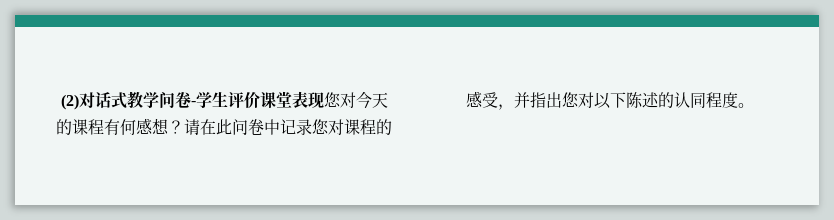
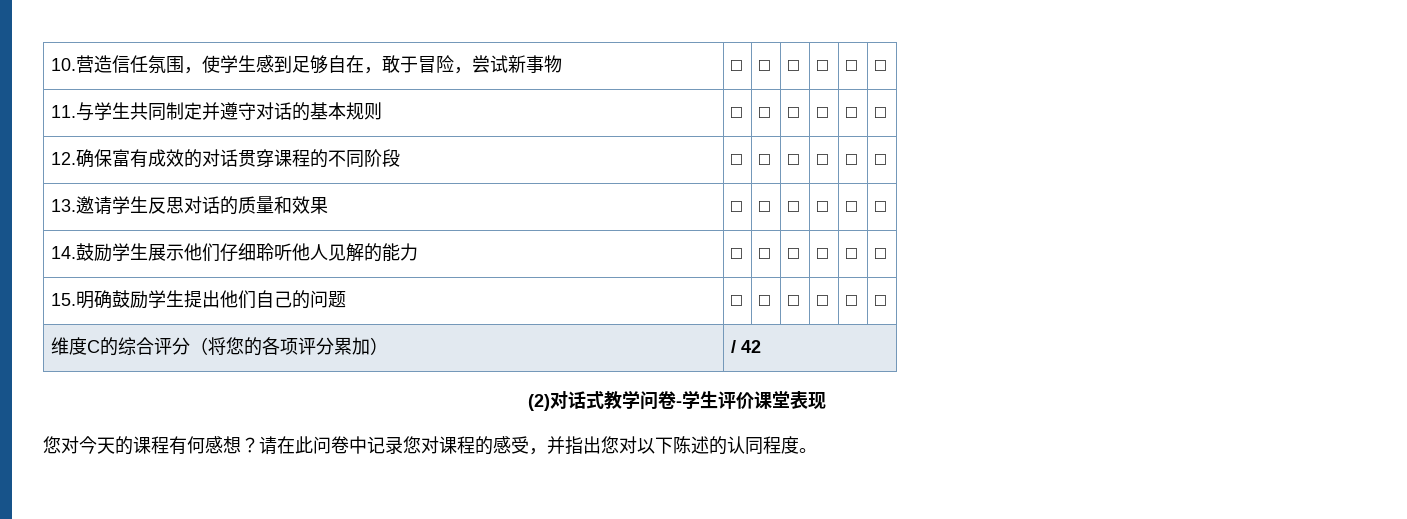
(60, 102) none -> [51,55,563,74] [731,60,743,71] [759,60,771,71] [788,60,800,71] [817,60,829,71] [846,60,858,71] [875,60,887,71] [51,102,383,121] [731,107,743,118] [759,107,771,118] [788,107,800,118] [817,107,829,118] [846,107,858,118] [875,107,887,118] [51,149,401,168] [731,154,743,165] [759,154,771,165] [788,154,800,165] [817,154,829,165] [846,154,858,165] [875,154,887,165] [51,196,329,215] [731,201,743,212] [759,201,771,212] [788,201,800,212] [817,201,829,212] [846,201,858,212] [875,201,887,212] [51,243,419,262] [731,248,743,259] [759,248,771,259] [788,248,800,259] [817,248,829,259] [846,248,858,259] [875,248,887,259] [51,290,347,309] [731,295,743,306] [759,295,771,306] [788,295,800,306] [817,295,829,306] [846,295,858,306] [875,295,887,306] [51,337,389,356] [731,340,762,353] 10.营造信任氛围，使学生感到足够自在，敢于冒险，尝试新事物 | □ | □ | □ | □ | □ | □ // 11.与学生共同制定并遵守对话的基本规则 | □ | □ | □ | □ | □ | □ // 12.确保富有成效的对话贯穿课程的不同阶段 | □ | □ | □ | □ | □ | □ // 13.邀请学生反思对话的质量和效果 | □ | □ | □ | □ | □ | □ // 14.鼓励学生展示他们仔细聆听他人见解的能力 | □ | □ | □ | □ | □ | □ // 15.明确鼓励学生提出他们自己的问题 | □ | □ | □ | □ | □ | □ // 维度C的综合评分（将您的各项评分累加） | / 42 //
(324, 100) none -> (826, 400) //

